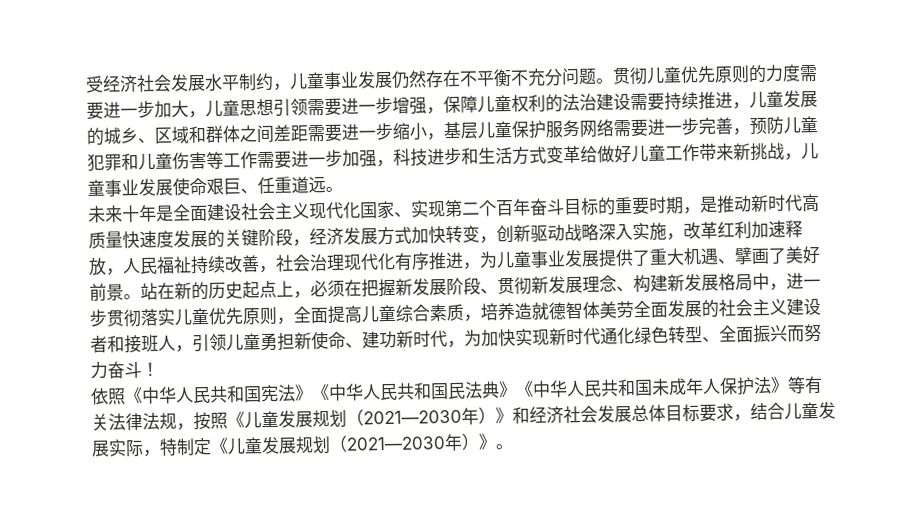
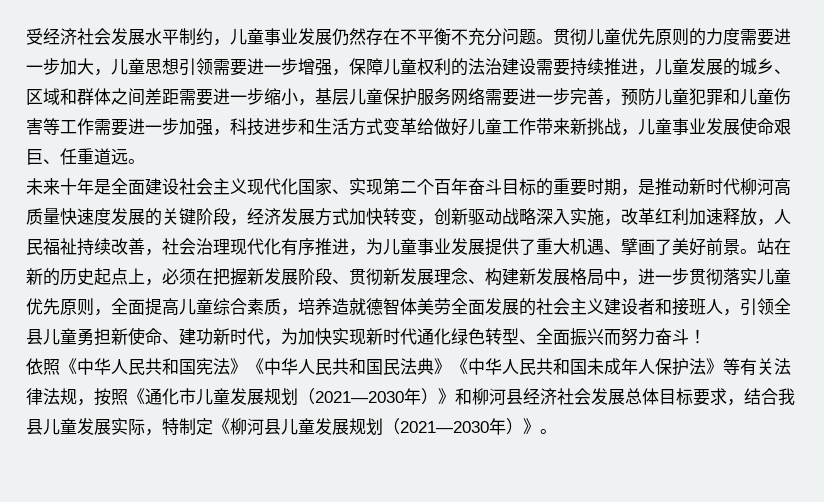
(803, 203) none -> [740,178,774,195] 柳河
(227, 342) none -> [774,298,791,315] [26,329,43,345] 全县
(245, 419) none -> [145,388,196,405] 通化市
(530, 415) none -> [472,388,523,405] 柳河县
(785, 411) none -> [778,388,795,405] [26,419,43,435] 我县
(229, 445) none -> [230,418,281,435] 柳河县

